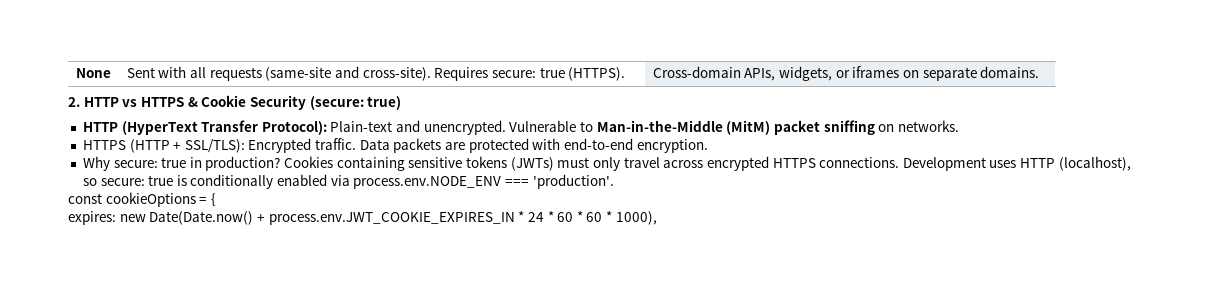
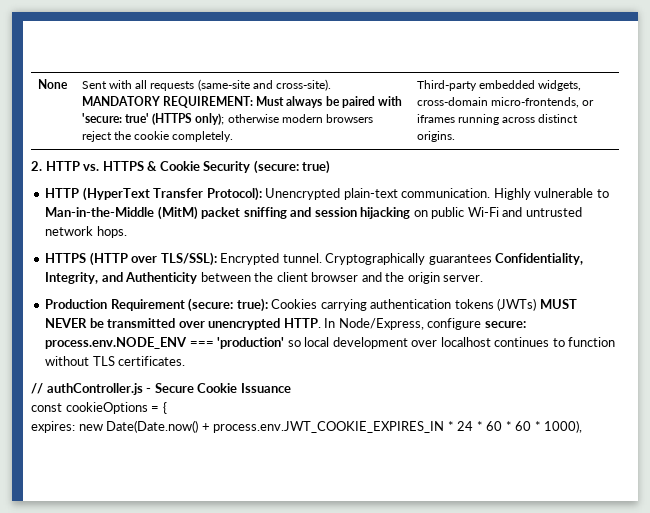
[434,67,626,81] [652,66,1040,81] Requires secure: true (HTTPS). | Cross-domain APIs, widgets, or iframes on separate domains. -> [82,96,402,108] [82,113,373,125] [82,131,234,142] [417,80,582,91] [417,97,595,108] [417,114,579,125] [417,131,456,142] MANDATORY REQUIREMENT: Must always be paired with 'secure: true' (HTTPS only); otherwise modern browsers reject the cookie completely. | Third-party embedded widgets, cross-domain micro-frontends, or iframes running across distinct origins.
[122,99,138,107] vs -> [83,164,100,171] vs.
[330,120,577,135] Plain-text and unencrypted. Vulnerable -> [265,188,594,200] Unencrypted plain-text communication. Highly vulnerable
[878,120,959,132] [82,138,708,153] [82,156,1131,171] [82,174,614,189] on networks. // HTTPS (HTTP + SSL/TLS): Encrypted traffic. Data packets are protected with end-to-end encryption. // Why secure: true in production? Cookies containing sensitive tokens (JWTs) must only travel across encrypted HTTPS connections. Development uses HTTP (localhost), so secure: true is conditionally enabled via process.env.NODE_ENV === 'production'. -> [290,207,582,219] [45,226,127,238] [45,252,584,266] [45,272,484,284] [45,298,577,312] [45,318,526,330] [45,337,616,349] [45,356,186,366] [31,383,291,395] and session hijacking on public Wi-Fi and untrusted network hops. // HTTPS (HTTP over TLS/SSL): Encrypted tunnel. Cryptographically guarantees Confidentiality, Integrity, and Authenticity between the client browser and the origin server. // Production Requirement (secure: true): Cookies carrying authentication tokens (JWTs) MUST NEVER be transmitted over unencrypted HTTP. In Node/Express, configure secure: process.env.NODE_ENV === 'production' so local development over localhost continues to function without TLS certificates. // // authController.js - Secure Cookie Issuance

